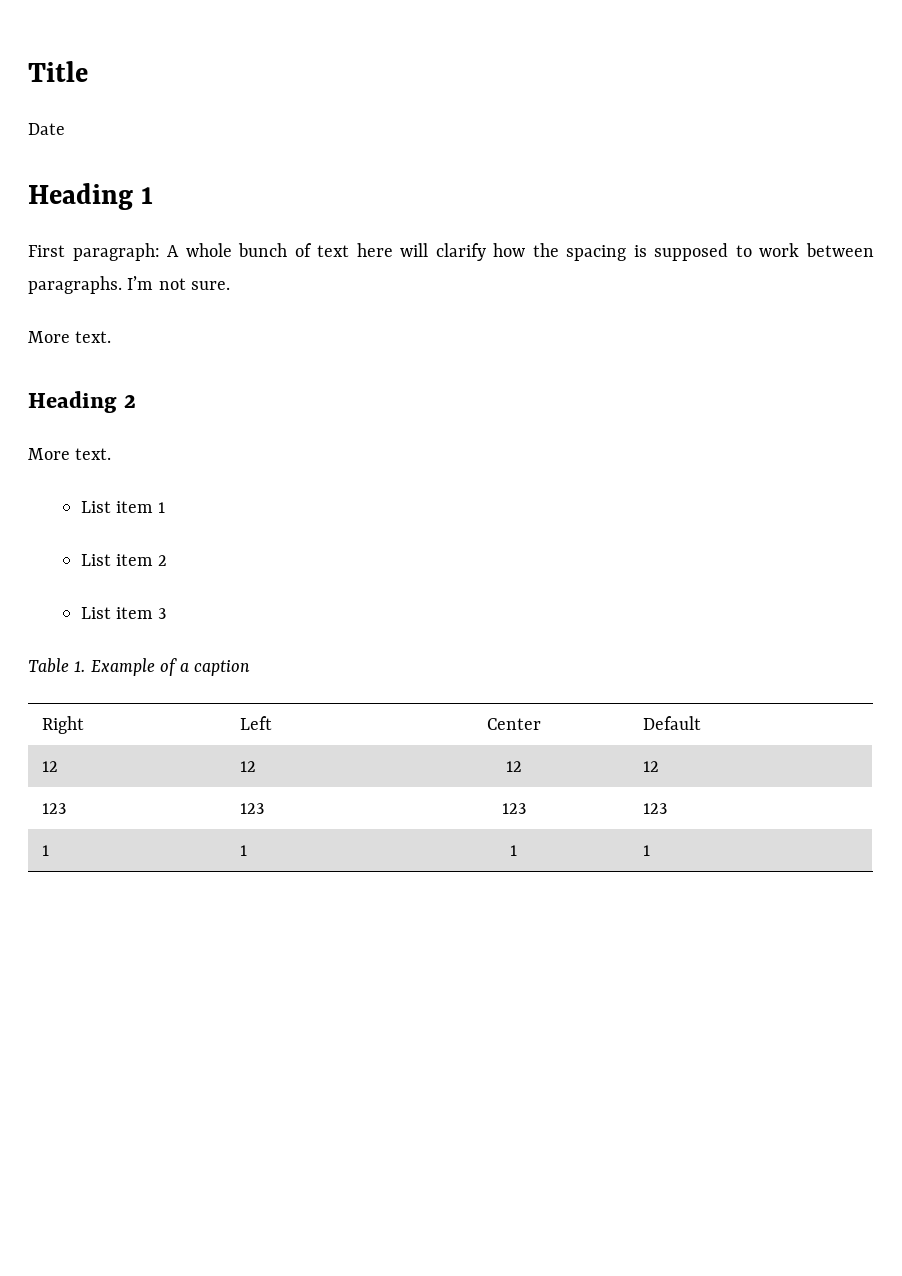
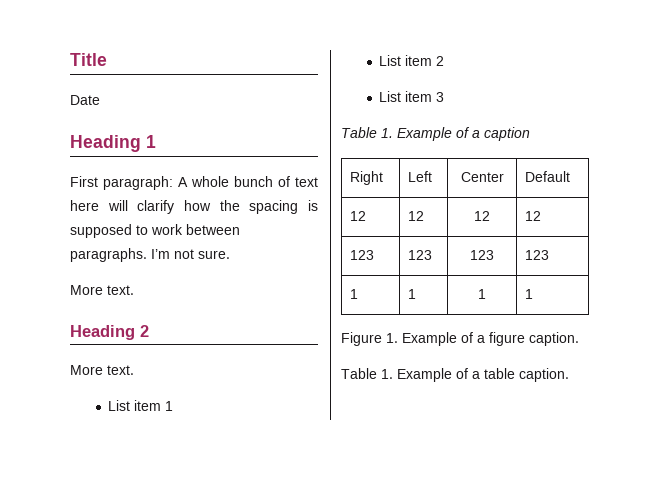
(650, 850) none -> [341,332,579,346] [341,368,569,382] // Figure 1. Example of a figure caption. // Table 1. Example of a table caption.

